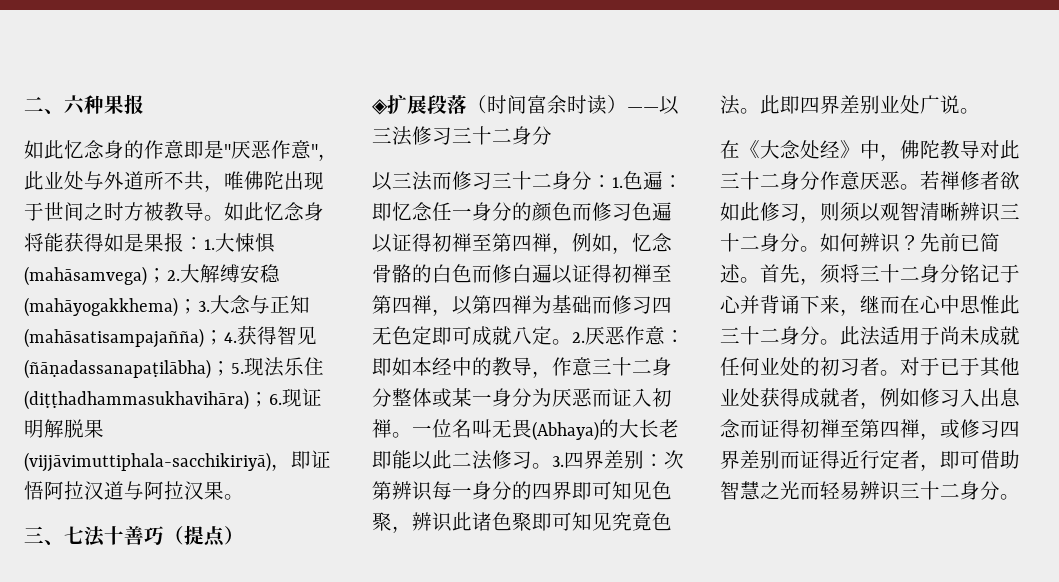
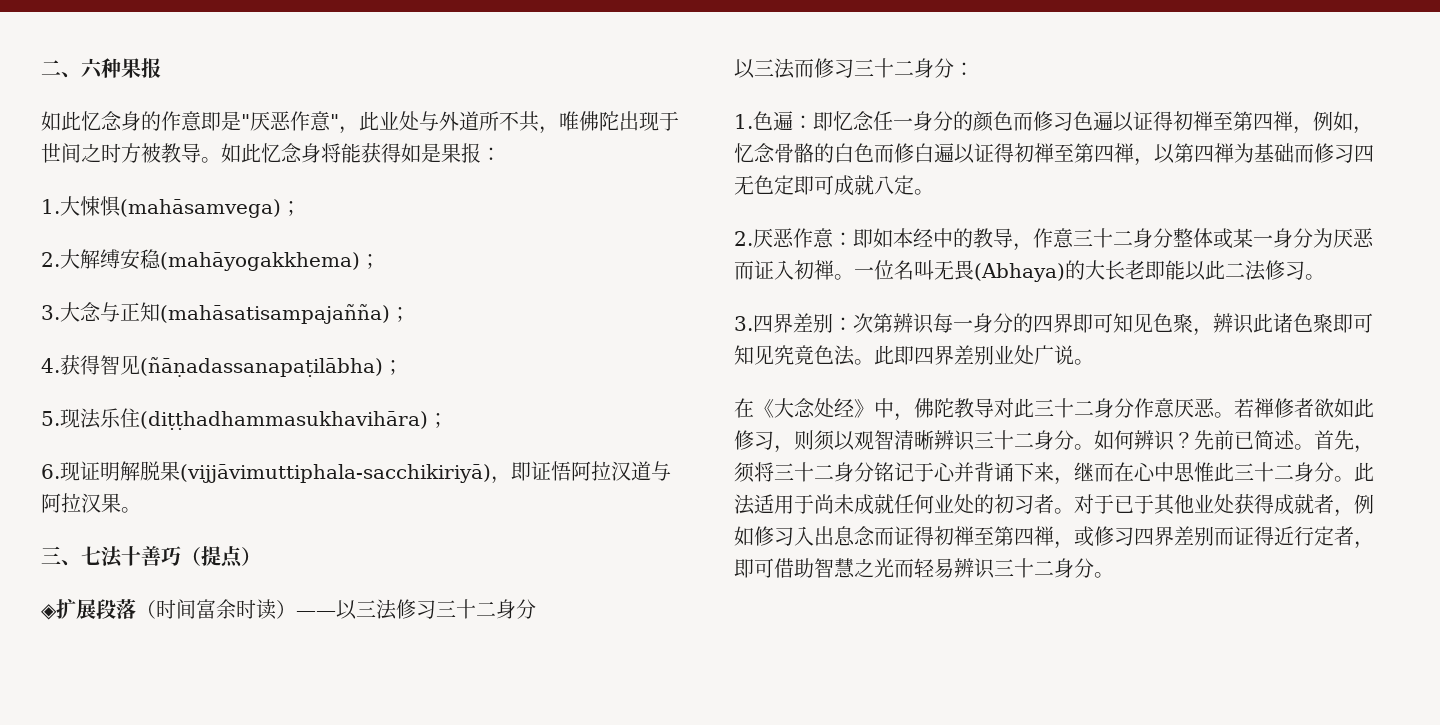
(204, 243) none -> (501, 154) //
(167, 275) none -> (301, 208) //
(198, 306) none -> (380, 261) //
(224, 337) none -> (410, 314) //
(231, 368) none -> (403, 367) //
(269, 399) none -> (448, 420) //
(612, 181) none -> (974, 69) //
(572, 342) none -> (934, 192) //
(552, 466) none -> (1325, 277) //

